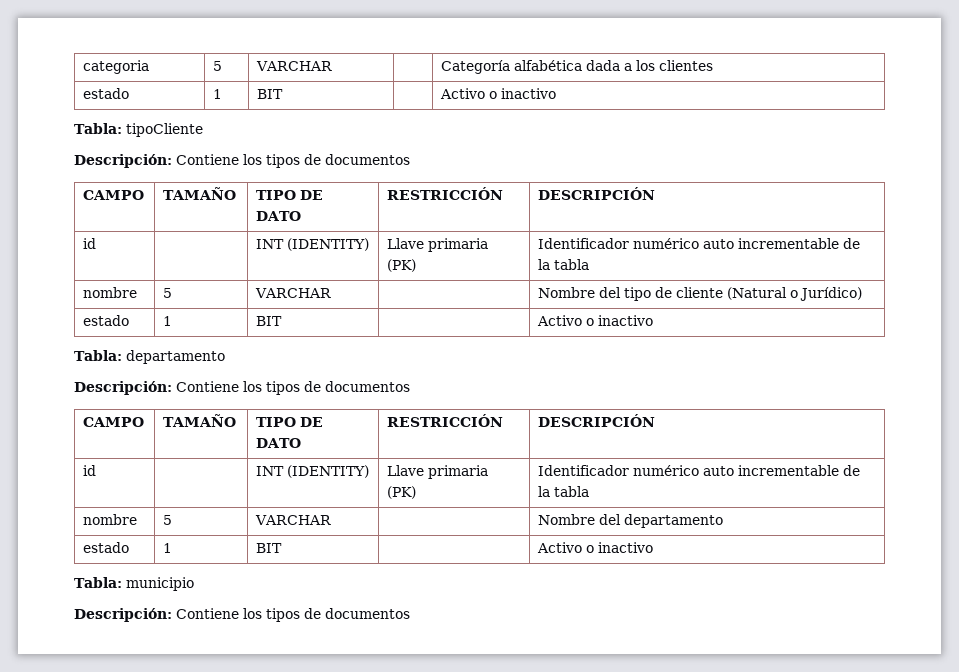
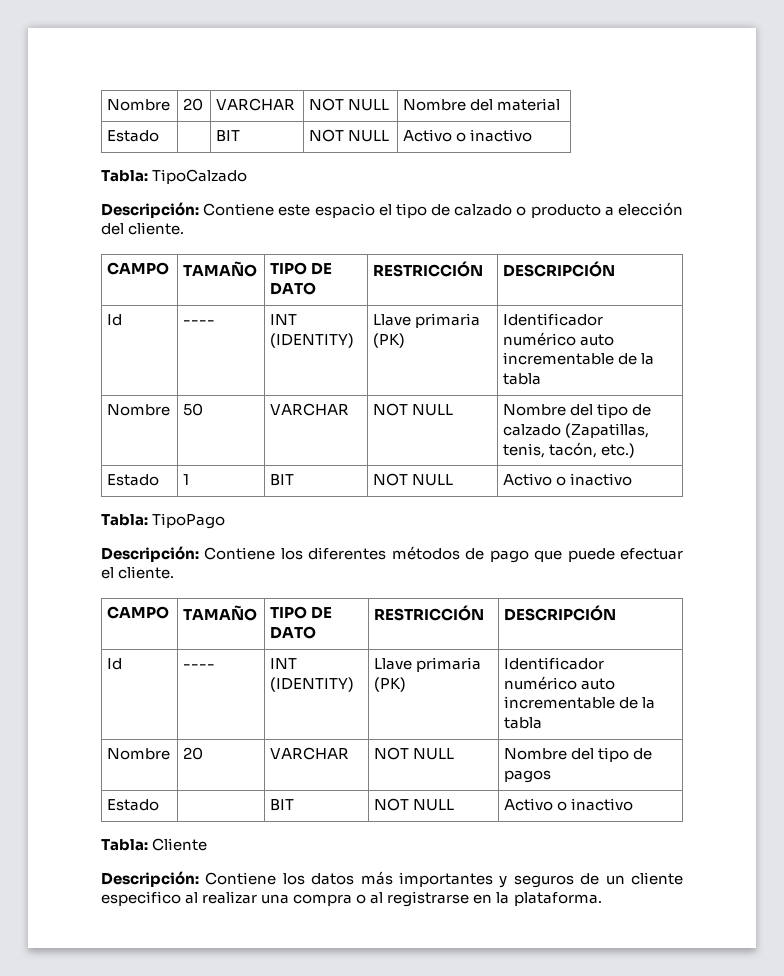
[83,60,150,74] [213,61,223,71] [256,61,333,71] [441,60,714,74] [83,88,130,99] [213,89,223,99] [257,89,284,99] [440,88,557,99] [74,123,203,137] [74,154,410,168] [83,190,145,200] [163,187,237,200] [256,190,324,200] [256,211,302,221] [387,187,504,200] [538,187,656,200] [83,238,97,249] categoria | 5 | VARCHAR | | Categoría alfabética dada a los clientes // estado | 1 | BIT | | Activo o inactivo // Tabla: tipoCliente // Descripción: Contiene los tipos de documentos // CAMPO | TAMAÑO | TIPO DE DATO | RESTRICCIÓN | DESCRIPCIÓN // id | -> [107,99,171,111] [183,98,204,111] [216,98,296,111] [309,98,390,111] [403,98,561,111] [107,130,160,142] [216,130,241,142] [309,129,390,142] [403,129,533,142] [101,169,248,184] [101,202,683,218] [101,222,185,235] [107,262,170,275] [183,261,258,277] [270,262,333,275] [270,282,317,295] [373,261,484,277] [503,261,616,277] [107,314,123,326] [183,320,216,325] Nombre | 20 | VARCHAR | NOT NULL | Nombre del material // Estado | | BIT | NOT NULL | Activo o inactivo // Tabla: TipoCalzado // Descripción: Contiene este espacio el tipo de calzado o producto a elección del cliente. // CAMPO | TAMAÑO | TIPO DE DATO | RESTRICCIÓN | DESCRIPCIÓN // Id | ----
[83,287,138,298] [163,288,173,298] [255,288,332,298] [538,287,863,301] [83,315,130,326] [163,316,173,326] [256,316,283,326] [537,315,654,326] [74,350,225,364] [74,381,410,395] [83,417,145,427] [163,414,237,427] [256,417,324,427] [256,438,302,448] [387,414,504,427] [538,414,656,427] [83,465,97,476] nombre | 5 | VARCHAR | | Nombre del tipo de cliente (Natural o Jurídico) // estado | 1 | BIT | | Activo o inactivo // Tabla: departamento // Descripción: Contiene los tipos de documentos // CAMPO | TAMAÑO | TIPO DE DATO | RESTRICCIÓN | DESCRIPCIÓN // id | -> [107,404,171,416] [183,403,204,416] [270,403,350,416] [373,403,454,416] [503,403,652,418] [503,423,650,438] [503,442,636,458] [107,474,160,486] [183,474,190,485] [270,474,295,486] [373,473,454,486] [503,473,633,486] [101,513,226,529] [101,546,684,563] [101,566,175,579] [107,606,170,619] [183,605,258,621] [270,606,333,619] [270,626,317,639] [374,605,485,621] [504,605,617,621] [107,658,123,670] [183,664,216,669] Nombre | 50 | VARCHAR | NOT NULL | Nombre del tipo de calzado (Zapatillas, tenis, tacón, etc.) // Estado | 1 | BIT | NOT NULL | Activo o inactivo // Tabla: TipoPago // Descripción: Contiene los diferentes métodos de pago que puede efectuar el cliente. // CAMPO | TAMAÑO | TIPO DE DATO | RESTRICCIÓN | DESCRIPCIÓN // Id | ----
[83,514,138,525] [163,515,173,525] [255,515,332,525] [538,514,724,528] [83,542,130,553] [163,543,173,553] [256,543,283,553] [537,542,654,553] [74,577,194,591] [74,608,410,622] nombre | 5 | VARCHAR | | Nombre del departamento // estado | 1 | BIT | | Activo o inactivo // Tabla: municipio // Descripción: Contiene los tipos de documentos -> [107,748,171,760] [183,747,204,760] [270,747,350,760] [374,747,455,760] [504,747,653,762] [504,770,552,783] [107,799,160,811] [270,799,295,811] [374,798,455,811] [504,798,634,811] [101,838,208,851] [101,871,683,888] [101,891,602,907] Nombre | 20 | VARCHAR | NOT NULL | Nombre del tipo de pagos // Estado | | BIT | NOT NULL | Activo o inactivo // Tabla: Cliente // Descripción: Contiene los datos más importantes y seguros de un cliente especifico al realizar una compra o al registrarse en la plataforma.

